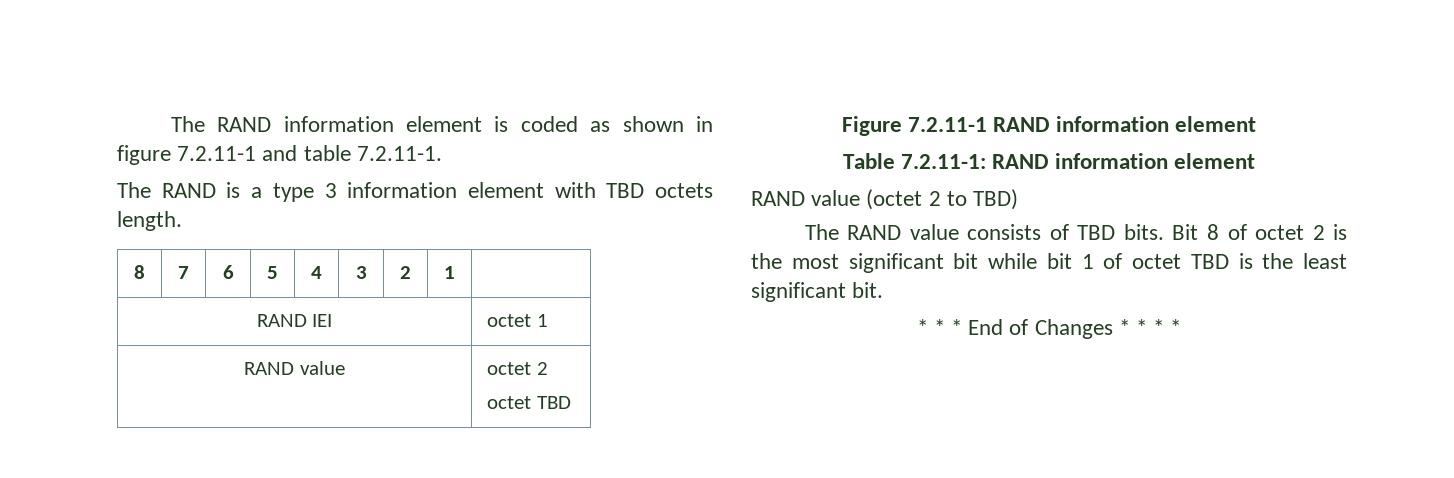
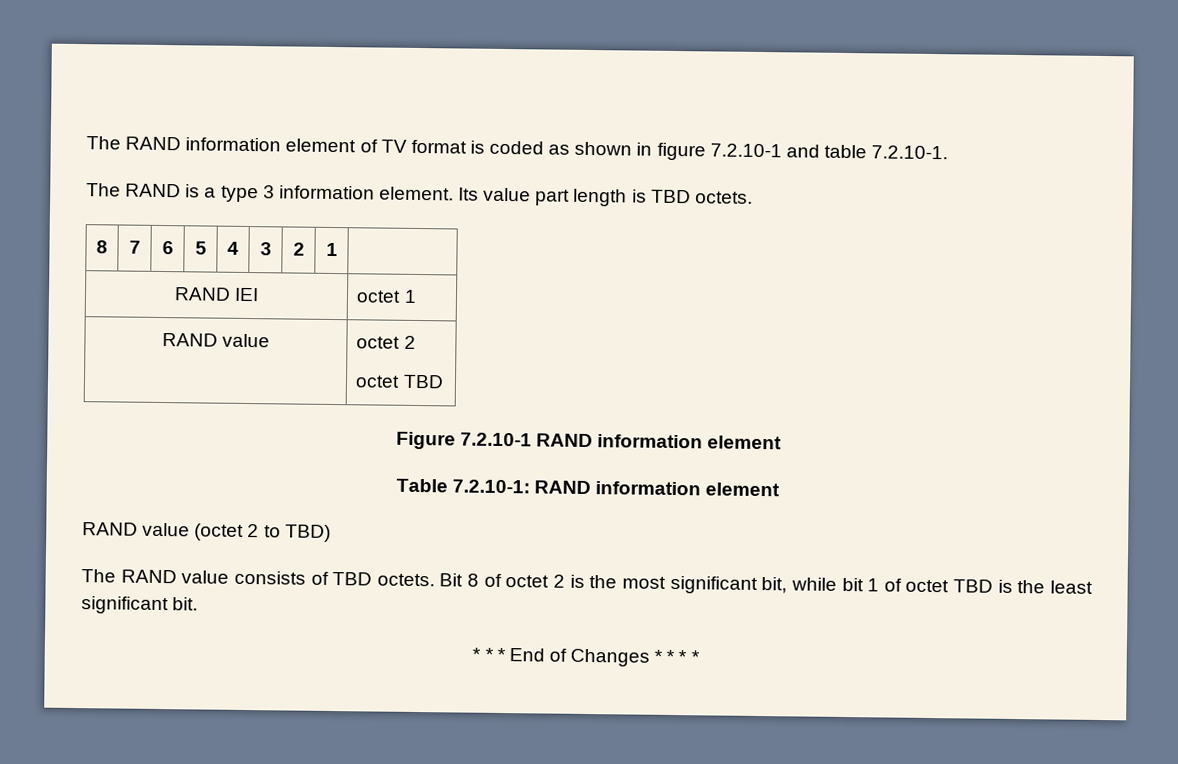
(483, 124) none -> [359,139,467,154] of TV format
[177,146,257,161] 7.2.11-1 -> [709,143,782,158] 7.2.10-1
[356,146,442,161] 7.2.11-1. -> [871,145,949,160] 7.2.10-1.
[467,182,713,198] [117,211,182,231] element with TBD octets length. -> [378,186,753,207] element. Its value part length is TBD octets.
[907,117,987,132] 7.2.11-1 -> [459,432,532,447] 7.2.10-1
[900,154,986,169] 7.2.11-1: -> [451,479,530,494] 7.2.10-1:
[1123,224,1164,240] bits. -> [376,573,435,587] octets.
[953,253,979,269] bit -> [761,577,788,594] bit,

